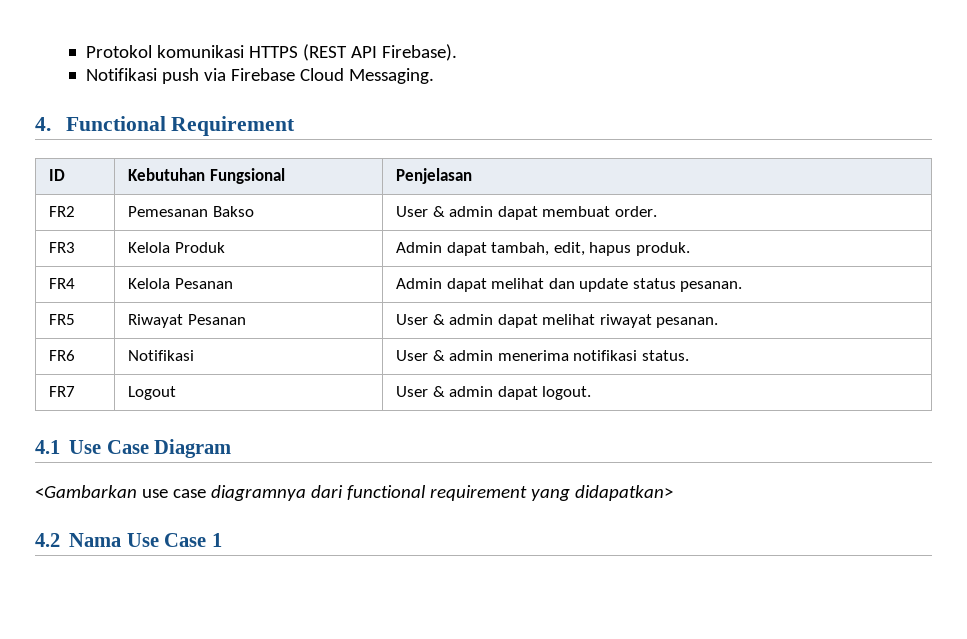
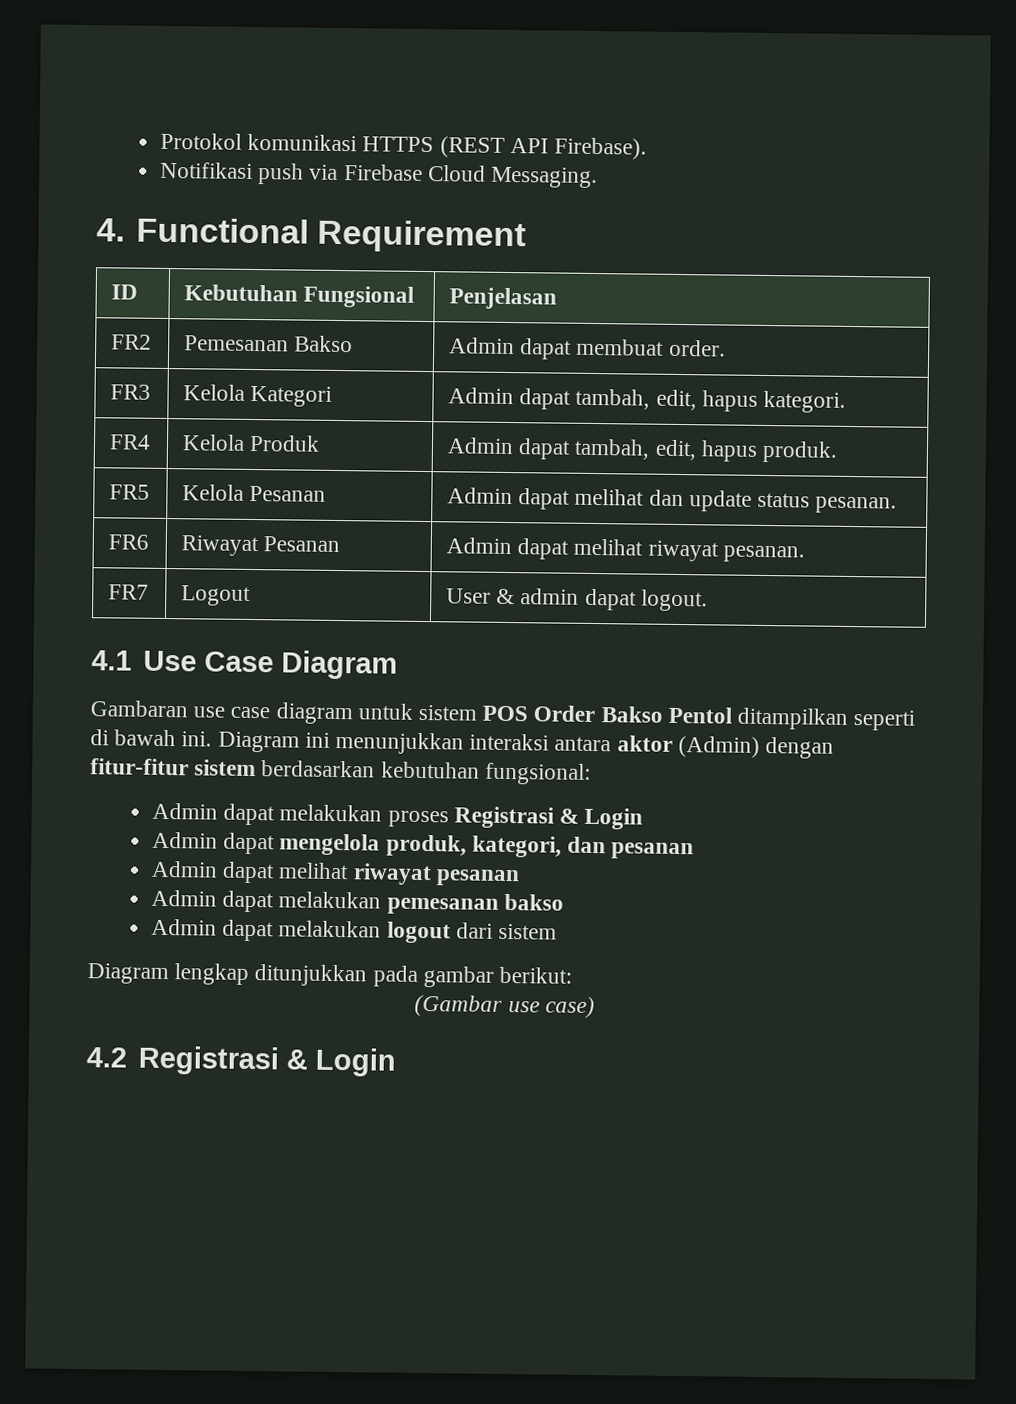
[396,206,494,217] User & admin -> [449,337,516,355] Admin
(76, 247) none -> [183,384,333,407] [448,387,847,413] [109,434,152,450] | Kelola Kategori | Admin dapat tambah, edit, hapus kategori. // FR4
[49,278,76,289] FR4 -> [109,484,151,500] FR5
[49,314,76,325] FR5 -> [108,534,150,550] FR6
[396,314,494,325] User & admin -> [446,537,513,555] Admin
[49,350,76,361] [128,350,195,361] [396,350,689,361] // FR6 | Notifikasi | User & admin menerima notifikasi status. -> (805, 554) none
[35,485,137,498] <Gambarkan -> [90,700,188,718] Gambaran
[210,485,673,501] [35,533,222,547] diagramnya dari functional requirement yang didapatkan> // 4.2 Nama Use Case 1 -> [275,702,916,731] [90,729,835,759] [90,758,591,785] [151,802,644,830] [151,831,695,860] [150,860,520,887] [150,889,564,915] [150,918,557,944] [87,963,573,988] [414,994,595,1019] [86,1045,396,1077] diagram untuk sistem POS Order Bakso Pentol ditampilkan seperti di bawah ini. Diagram ini menunjukkan interaksi antara aktor (Admin) dengan fitur-fitur sistem berdasarkan kebutuhan fungsional: // Admin dapat melakukan proses Registrasi & Login // Admin dapat mengelola produk, kategori, dan pesanan // Admin dapat melihat riwayat pesanan // Admin dapat melakukan pemesanan bakso // Admin dapat melakukan logout dari sistem // Diagram lengkap ditunjukkan pada gambar berikut: // (Gambar use case) // 4.2 Registrasi & Login

